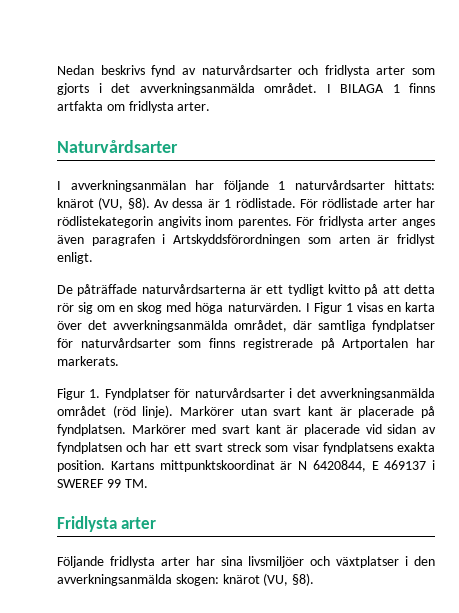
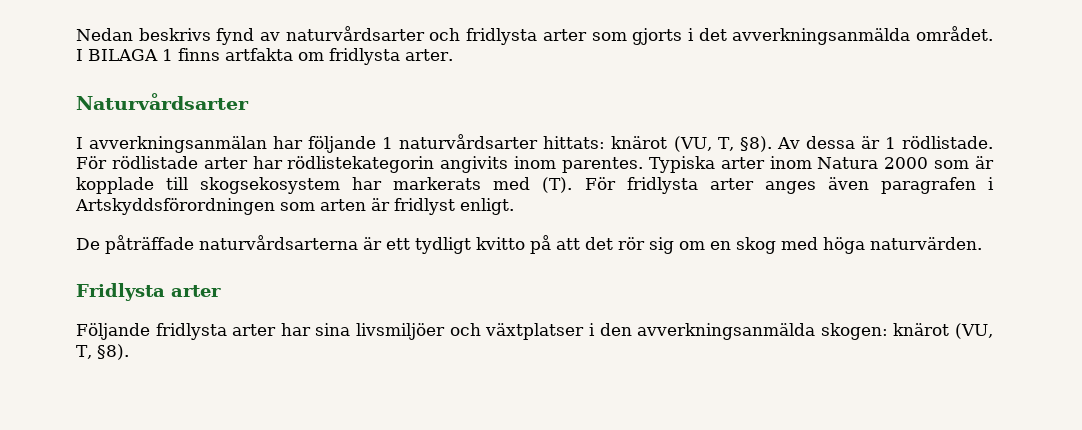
(124, 203) none -> [717,137,734,151] T,
(292, 222) none -> [648,156,995,173] [76,177,573,194] Typiska arter inom Natura 2000 som är kopplade till skogsekosystem har markerats med (T).
[404,284,435,294] detta -> [585,237,613,250] det
[305,302,436,314] [57,320,435,332] [57,338,435,350] [57,356,119,366] [57,388,436,400] [57,405,436,418] [57,424,437,436] [57,442,436,454] [57,460,435,472] [57,479,148,488] I Figur 1 visas en karta över det avverkningsanmälda området, där samtliga fyndplatser för naturvårdsarter som finns registrerade på Artportalen har markerats. // Figur 1. Fyndplatser för naturvårdsarter i det avverkningsanmälda området (röd linje). Markörer utan svart kant är placerade på fyndplatsen. Markörer med svart kant är placerade vid sidan av fyndplatsen och har ett svart streck som visar fyndplatsens exakta position. Kartans mittpunktskoordinat är N 6420844, E 469137 i SWEREF 99 TM. -> (982, 243) none
(289, 579) none -> [76,345,92,359] T,

